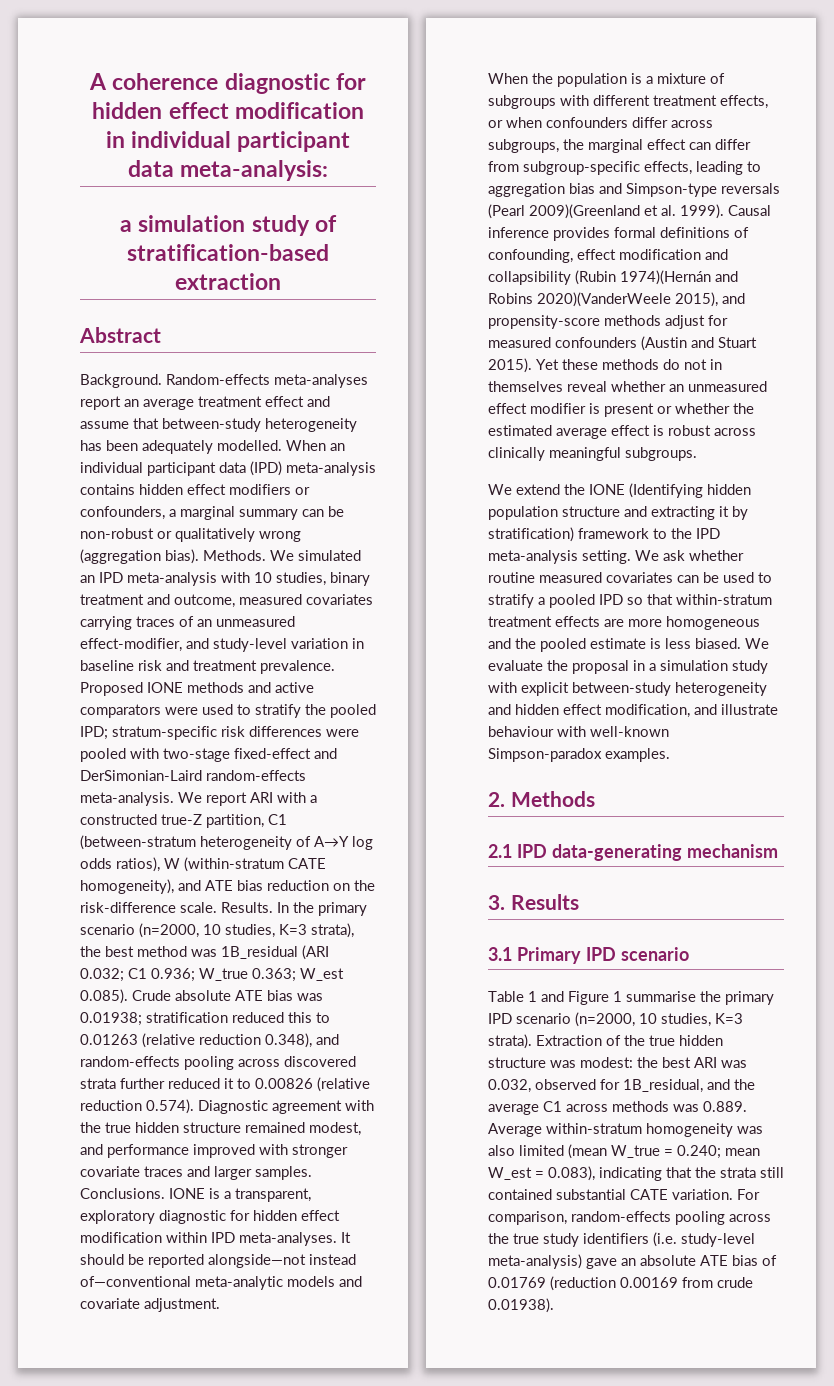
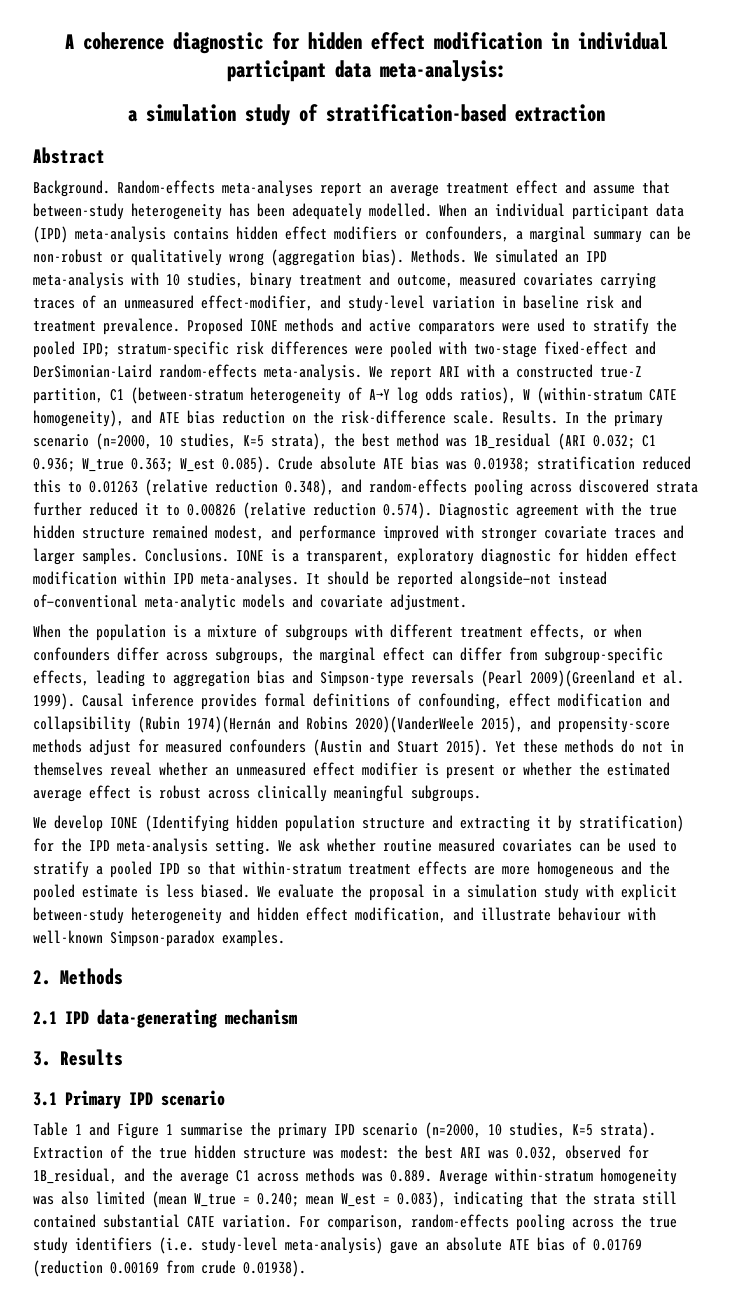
[279,924,307,935] K=3 -> [243,435,264,447] K=5
[516,484,585,495] extend the -> [54,815,103,832] develop
[578,528,667,539] framework to -> [33,838,54,852] for
[715,1013,743,1024] K=3 -> [572,1124,593,1136] K=5

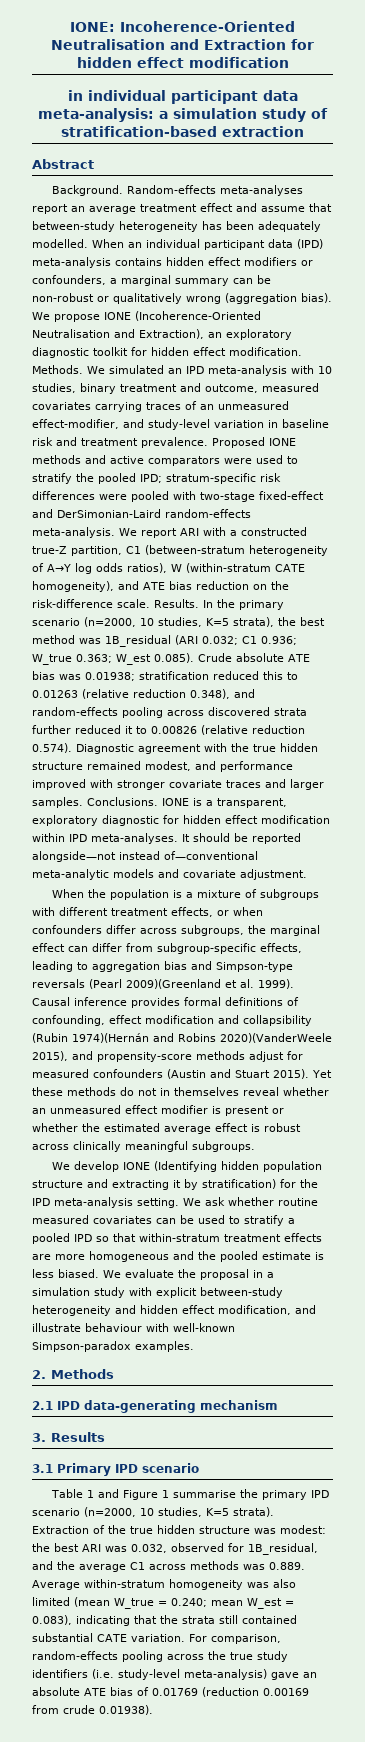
[64,32,542,54] A coherence diagnostic for hidden effect modification -> [70,21,295,32] [51,39,314,50] [76,57,289,68] IONE: Incoherence-Oriented Neutralisation and Extraction for hidden effect modification //
(506, 71) // -> (154, 115) none
(404, 257) none -> [32,311,261,322] [32,329,292,340] [32,347,302,358] We propose IONE (Incoherence-Oriented Neutralisation and Extraction), an exploratory diagnostic toolkit for hidden effect modification.

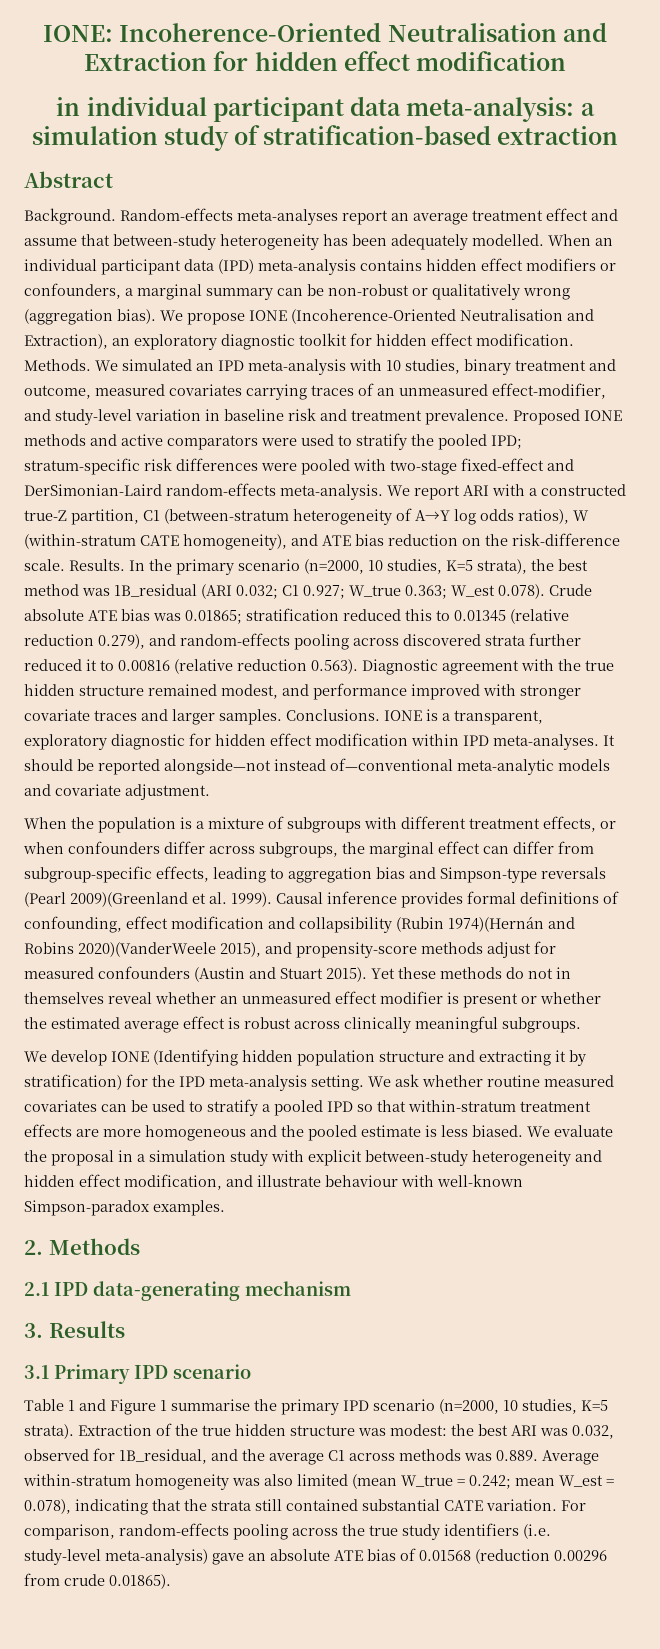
[261,636,297,645] 0.936; -> [303,585,345,599] 0.927;
[154,653,194,663] 0.085). -> [498,584,545,599] 0.078).
[85,672,135,681] 0.01938; -> [185,610,242,624] 0.01865;
[32,689,230,699] 0.01263 (relative reduction 0.348), -> [454,609,569,624] [24,634,145,649] 0.01345 (relative reduction 0.279),
[151,725,305,735] [32,743,72,753] 0.00826 (relative reduction 0.574). -> [118,659,358,674] 0.00816 (relative reduction 0.563).
[171,1598,207,1607] 0.240; -> [469,1475,511,1489] 0.242;
[32,1615,72,1625] 0.083), -> [24,1499,71,1514] 0.078),
[152,1687,309,1697] 0.01769 (reduction 0.00169 -> [419,1549,607,1564] 0.01568 (reduction 0.00296
[99,1705,153,1715] 0.01938). -> [109,1574,171,1589] 0.01865).

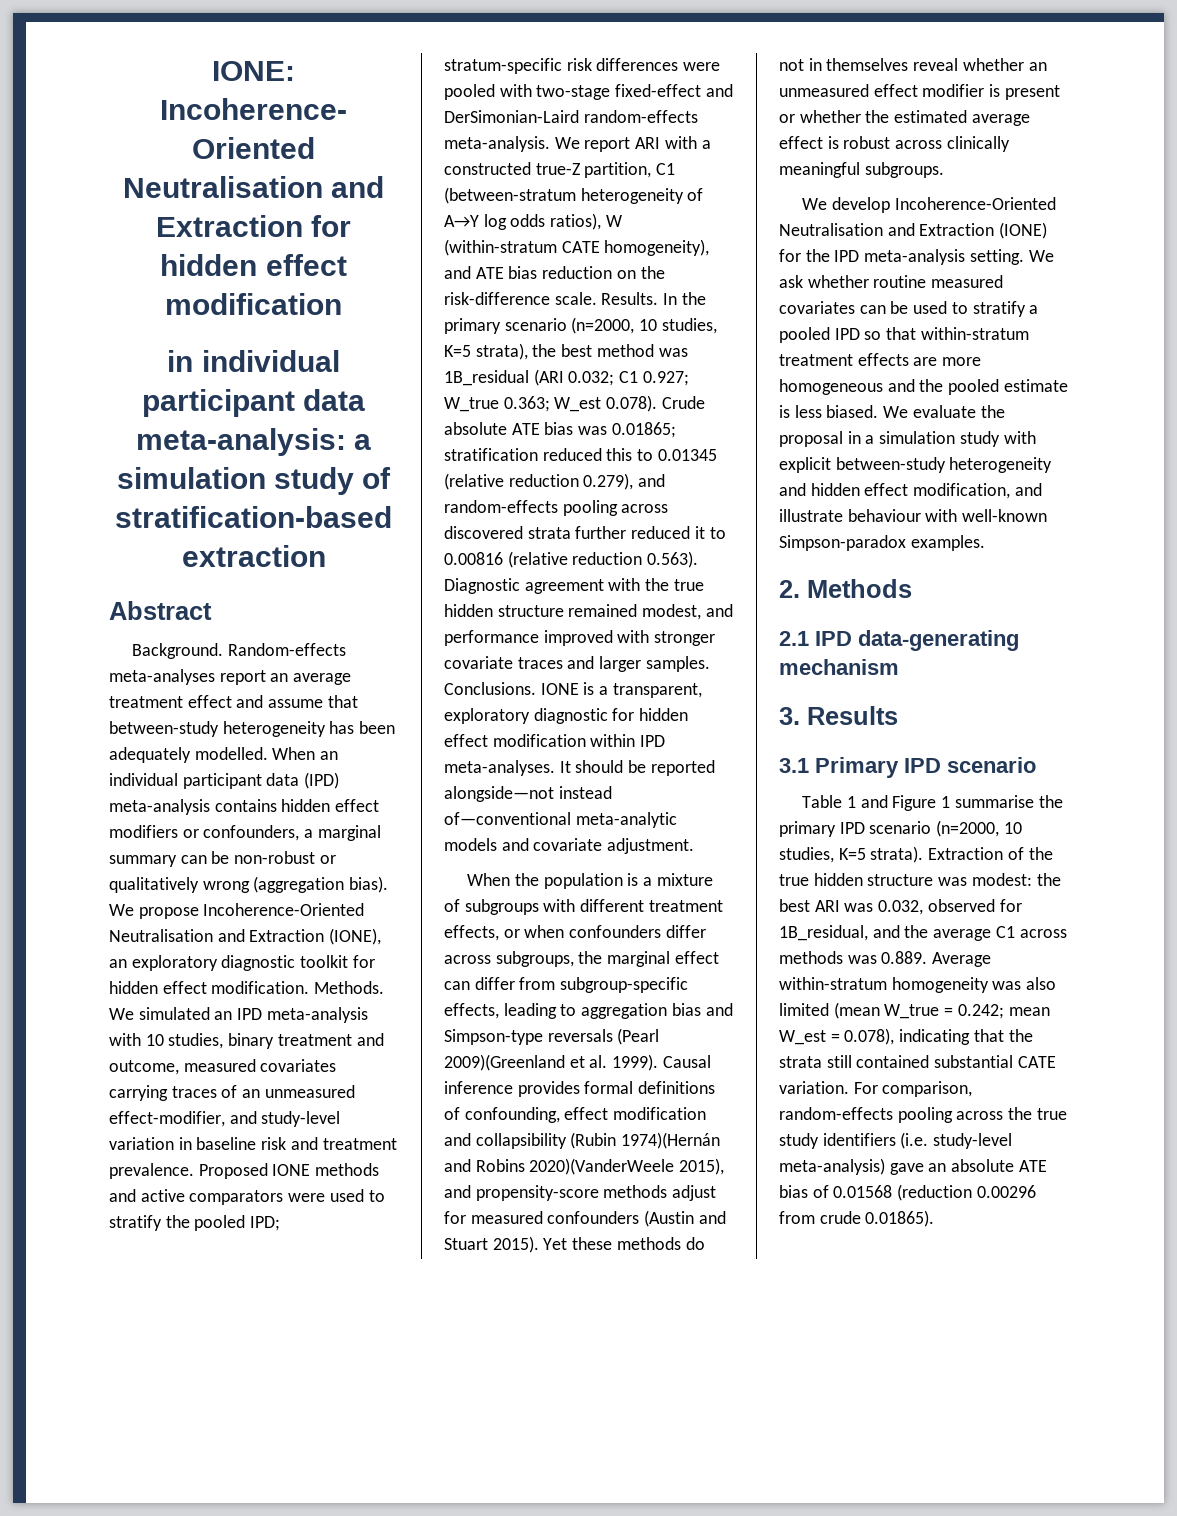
[249,309,594,324] [24,334,108,349] IONE (Incoherence-Oriented Neutralisation and Extraction), -> [203,903,365,916] [109,928,382,945] Incoherence-Oriented Neutralisation and Extraction (IONE),
[111,1049,586,1066] [24,1074,122,1090] IONE (Identifying hidden population structure and extracting it by stratification) -> [894,197,1056,210] [779,222,1048,239] Incoherence-Oriented Neutralisation and Extraction (IONE)

